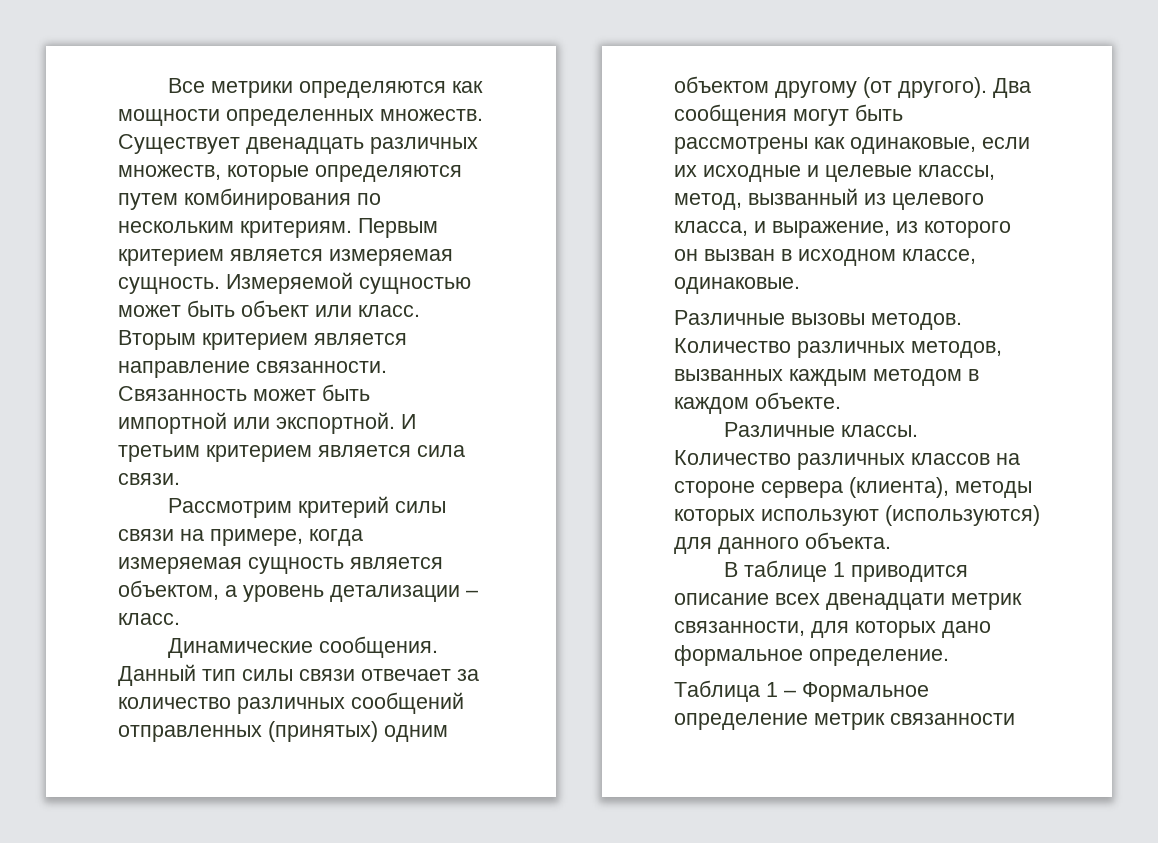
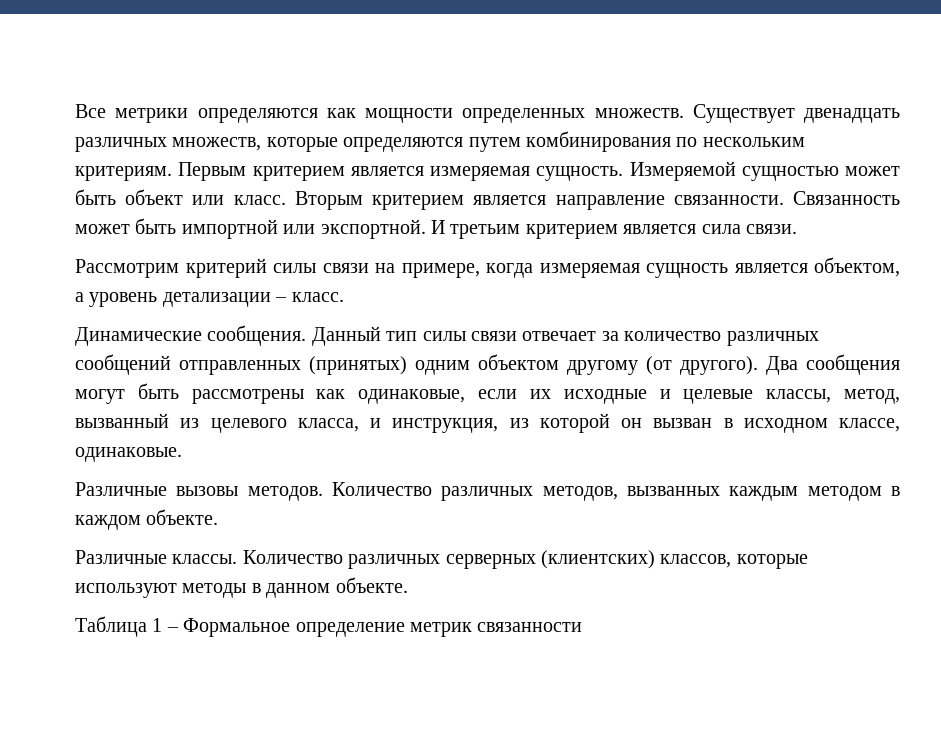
[772,221,1011,238] выражение, из которого -> [392,413,610,433] инструкция, из которой
[911,453,1020,465] [674,477,1032,498] [674,505,1040,526] [674,532,891,554] [724,560,969,582] [674,593,1022,610] [674,621,991,638] [674,645,949,666] классов на стороне сервера (клиента), методы которых используют (используются) для данного объекта. // В таблице 1 приводится описание всех двенадцати метрик связанности, для которых дано формальное определение. -> [445,550,808,569] [75,577,408,598] серверных (клиентских) классов, которые используют методы в данном объекте.

